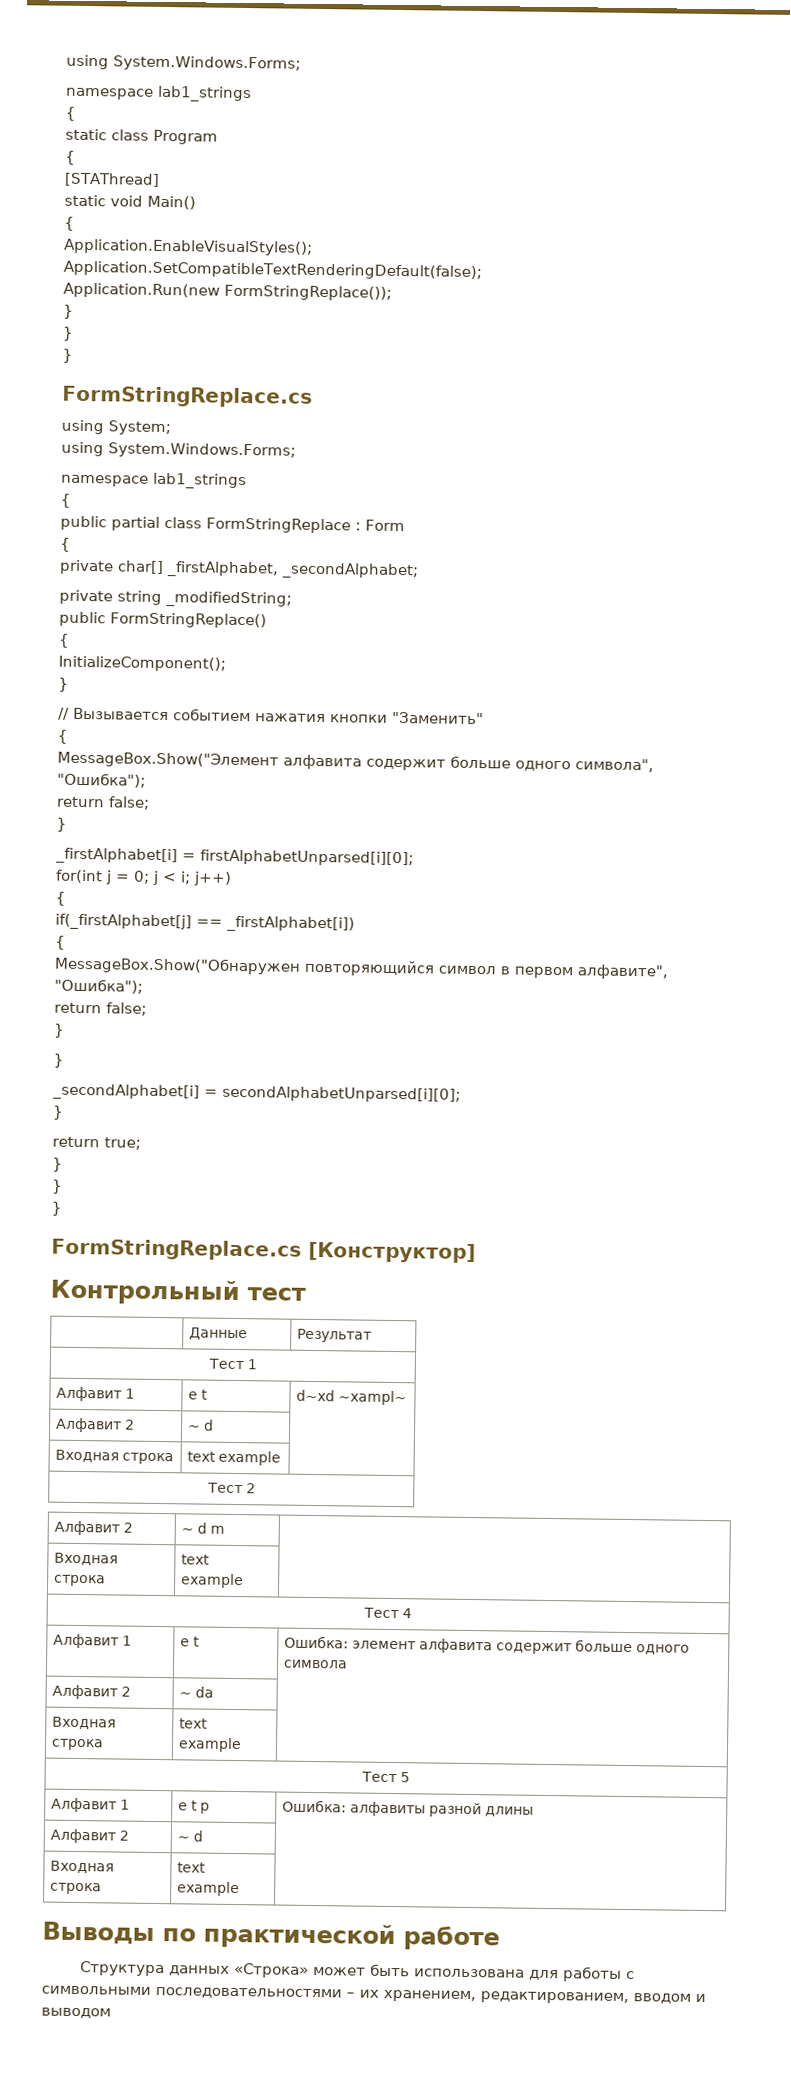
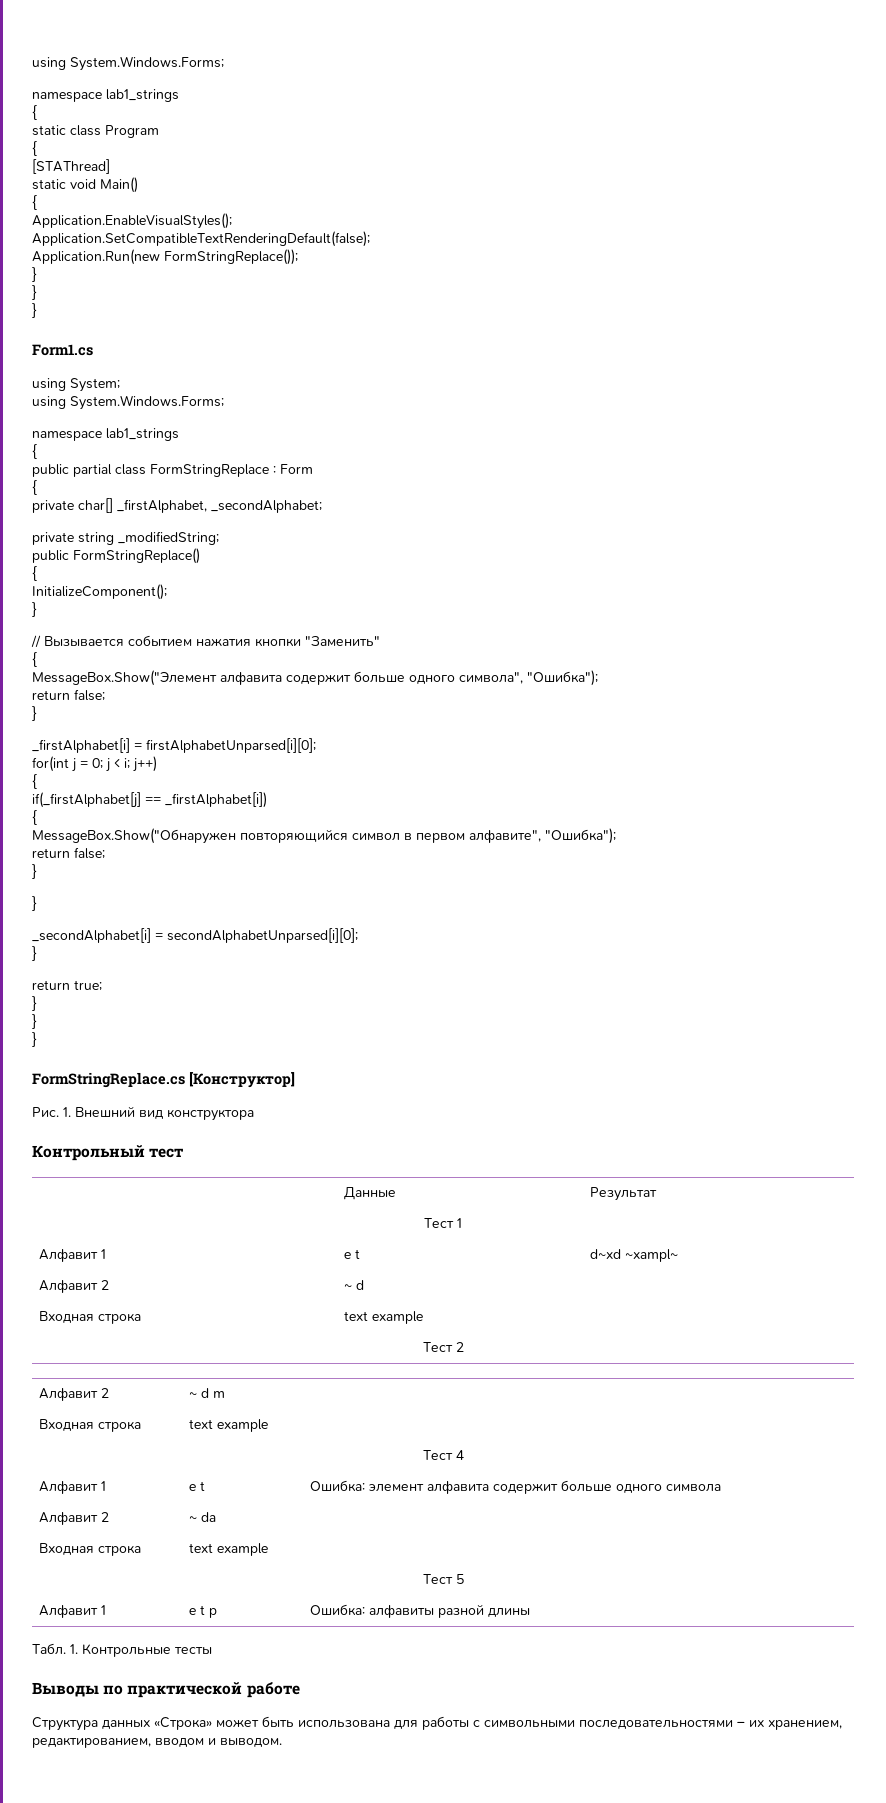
[62,385,313,408] FormStringReplace.cs -> [32,344,93,356] Form1.cs
(476, 1252) none -> [32,1106,254,1121] // Рис. 1. Внешний вид конструктора
[49,1828,129,1844] [176,1830,203,1842] [49,1860,114,1874] [49,1882,102,1895] [176,1862,206,1873] [176,1881,240,1897] // Алфавит 2 | ~ d | // Входная строка | text example | -> [32,1643,212,1657] // Табл. 1. Контрольные тесты
[41,2007,111,2019] выводом -> [220,1738,282,1747] выводом.

